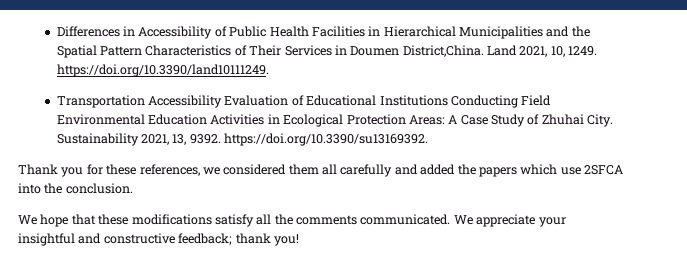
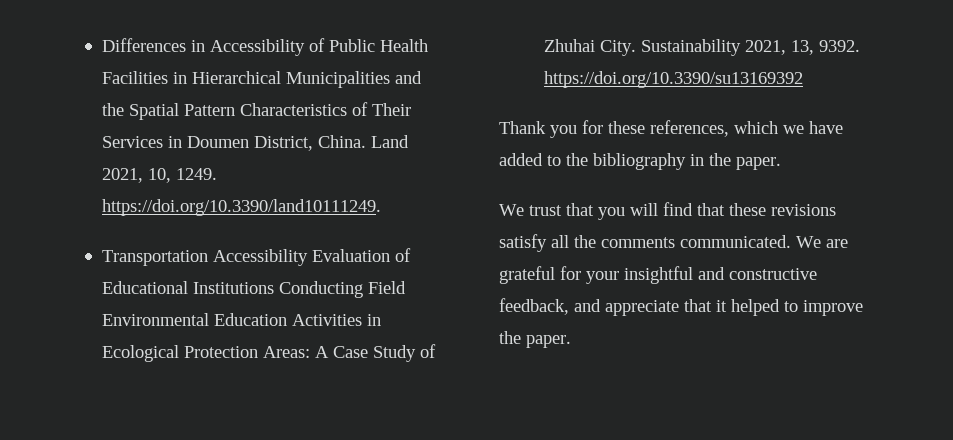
[402,45,484,57] District,China. -> [253,135,366,151] District, China.
[224,133,429,146] https://doi.org/10.3390/su13169392. -> [543,71,803,88] https://doi.org/10.3390/su13169392
[202,164,623,177] [18,183,133,194] [18,214,69,227] we considered them all carefully and added the papers which use 2SFCA into the conclusion. // We hope -> [734,121,843,134] [499,153,781,170] [499,202,693,220] which we have added to the bibliography in the paper. // We trust that you will find
[131,214,212,225] modifications -> [771,204,836,216] revisions
[476,214,536,227] appreciate -> [826,239,848,248] [499,266,581,284] are grateful for
[178,233,299,246] feedback; thank you! -> [499,298,863,316] [499,331,571,348] feedback, and appreciate that it helped to improve the paper.

